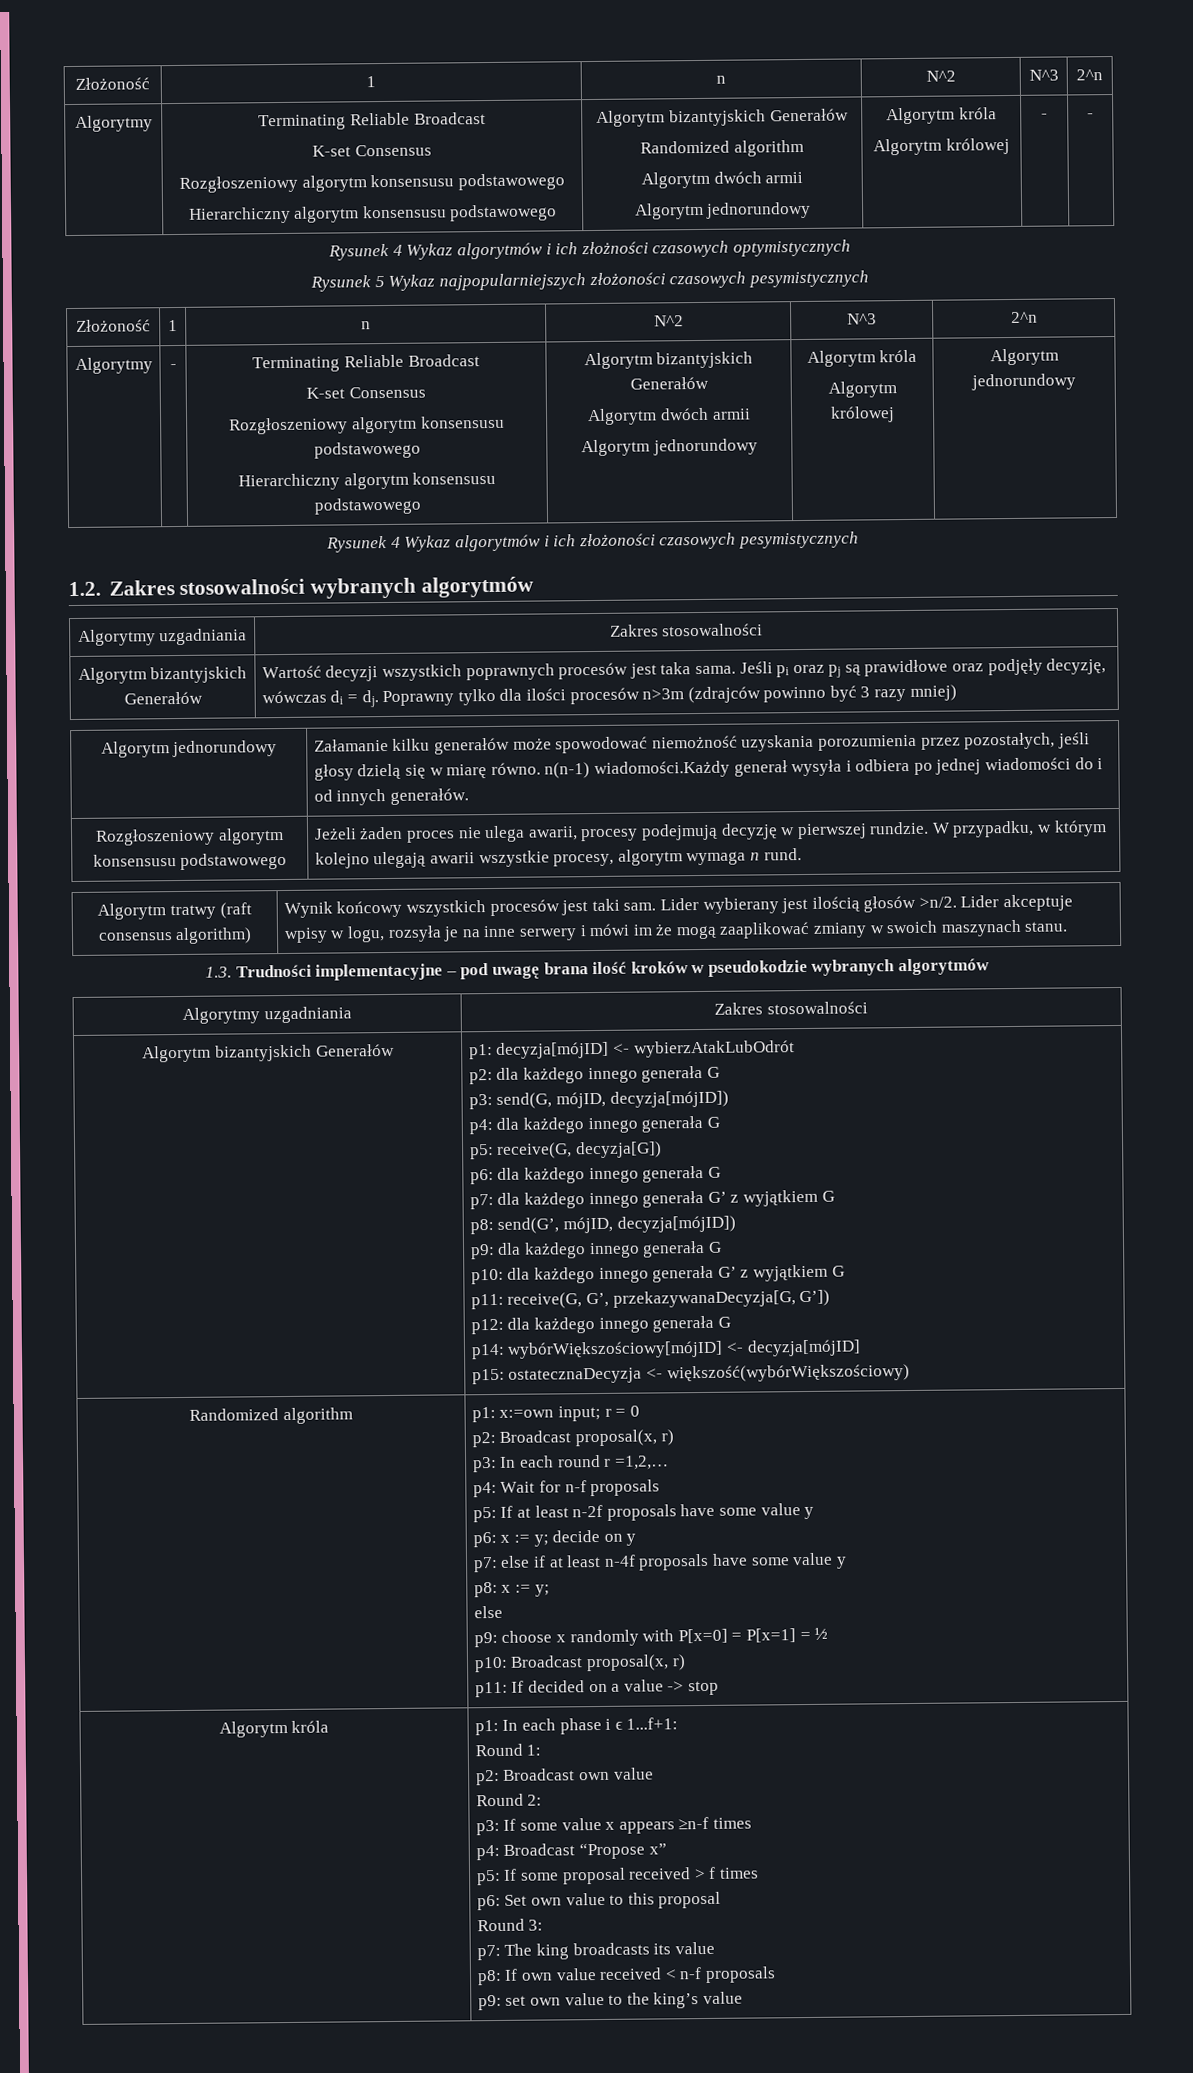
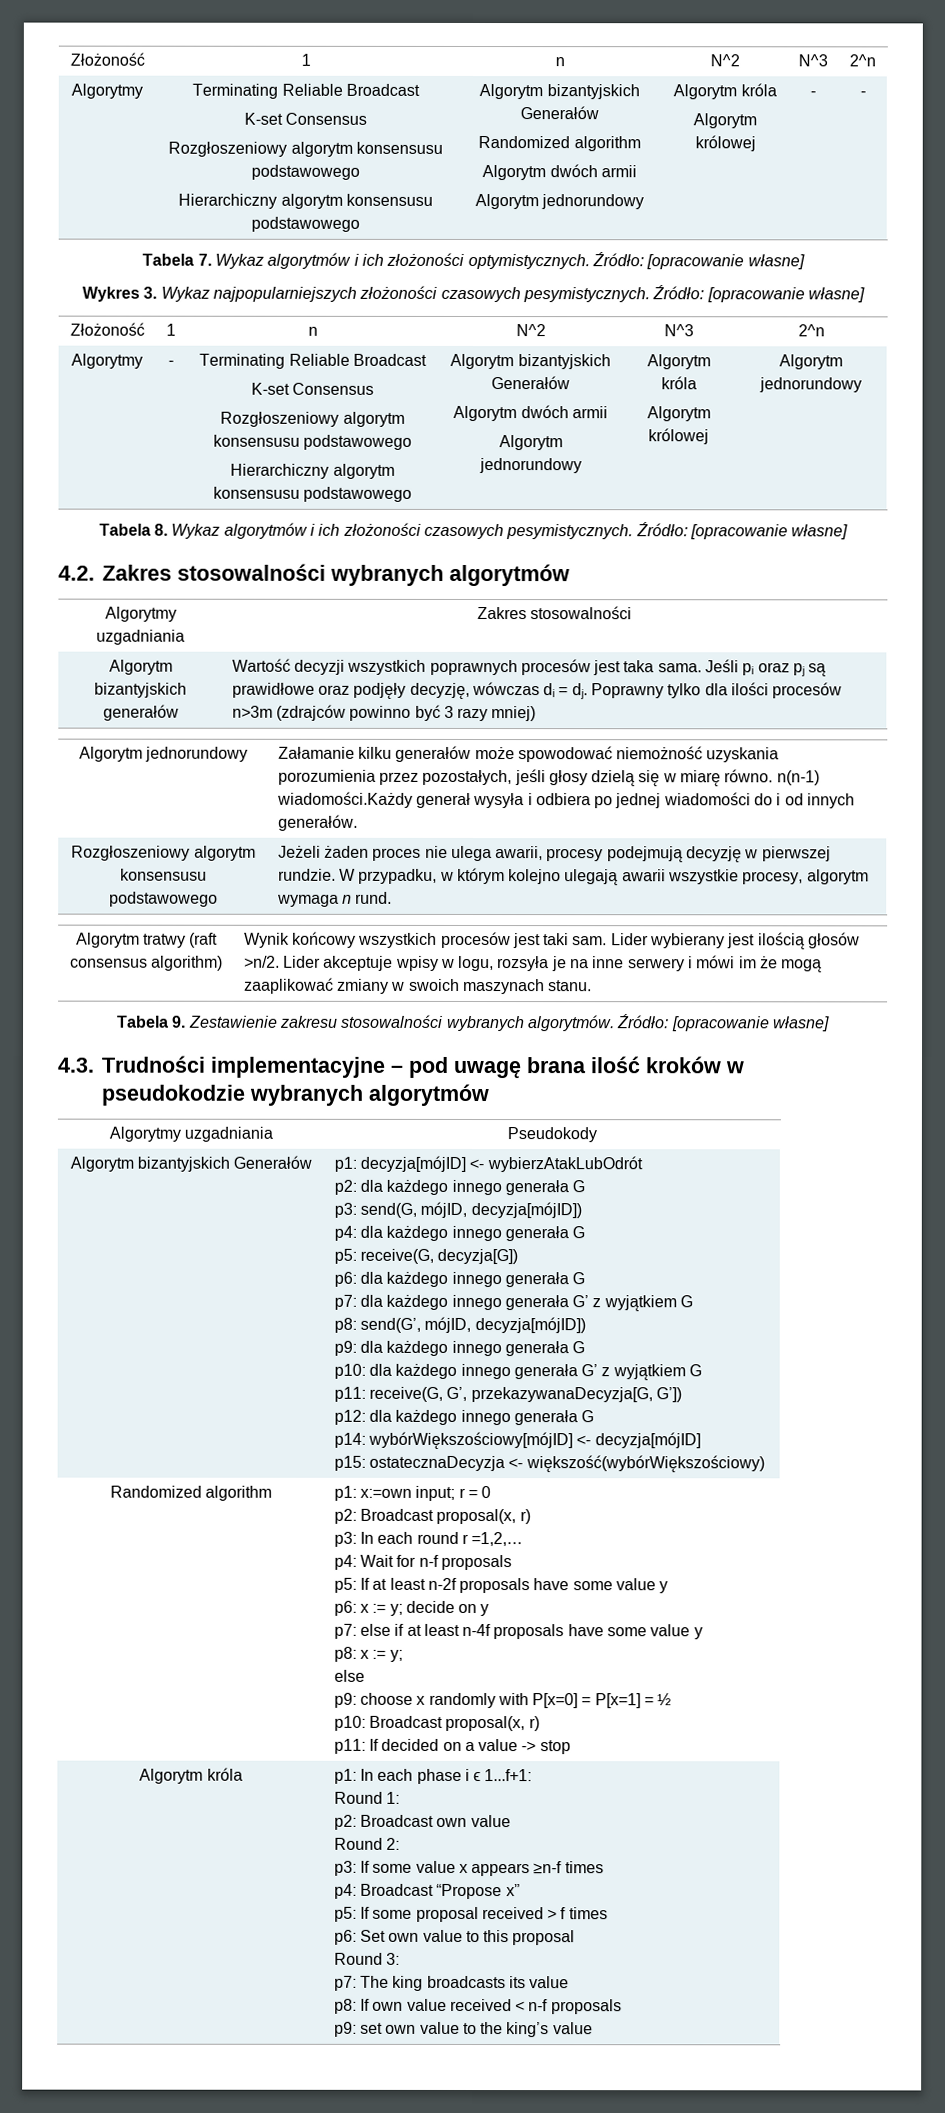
[328,239,851,261] [310,270,869,292] Rysunek 4 Wykaz algorytmów i ich złożności czasowych optymistycznych // Rysunek 5 Wykaz najpopularniejszych złożoności czasowych pesymistycznych -> [142,252,805,270] [82,285,865,303] Tabela 7. Wykaz algorytmów i ich złożoności optymistycznych. Źródło: [opracowanie własne] // Wykres 3. Wykaz najpopularniejszych złożoności czasowych pesymistycznych. Źródło: [opracowanie własne]
[326,535,401,553] Rysunek 4 -> [98,523,169,536] Tabela 8.
[738,531,859,549] [68,581,101,597] pesymistycznych // 1.2. -> [506,522,849,540] [58,565,95,581] pesymistycznych. Źródło: [opracowanie własne] // 4.2.
[123,691,203,705] Generałów -> [102,704,179,721] generałów
[204,966,232,978] 1.3. -> [117,1014,830,1032] [57,1057,94,1073] Tabela 9. Zestawienie zakresu stosowalności wybranych algorytmów. Źródło: [opracowanie własne] // 4.3.
[714,1001,868,1015] Zakres stosowalności -> [507,1127,597,1143] Pseudokody

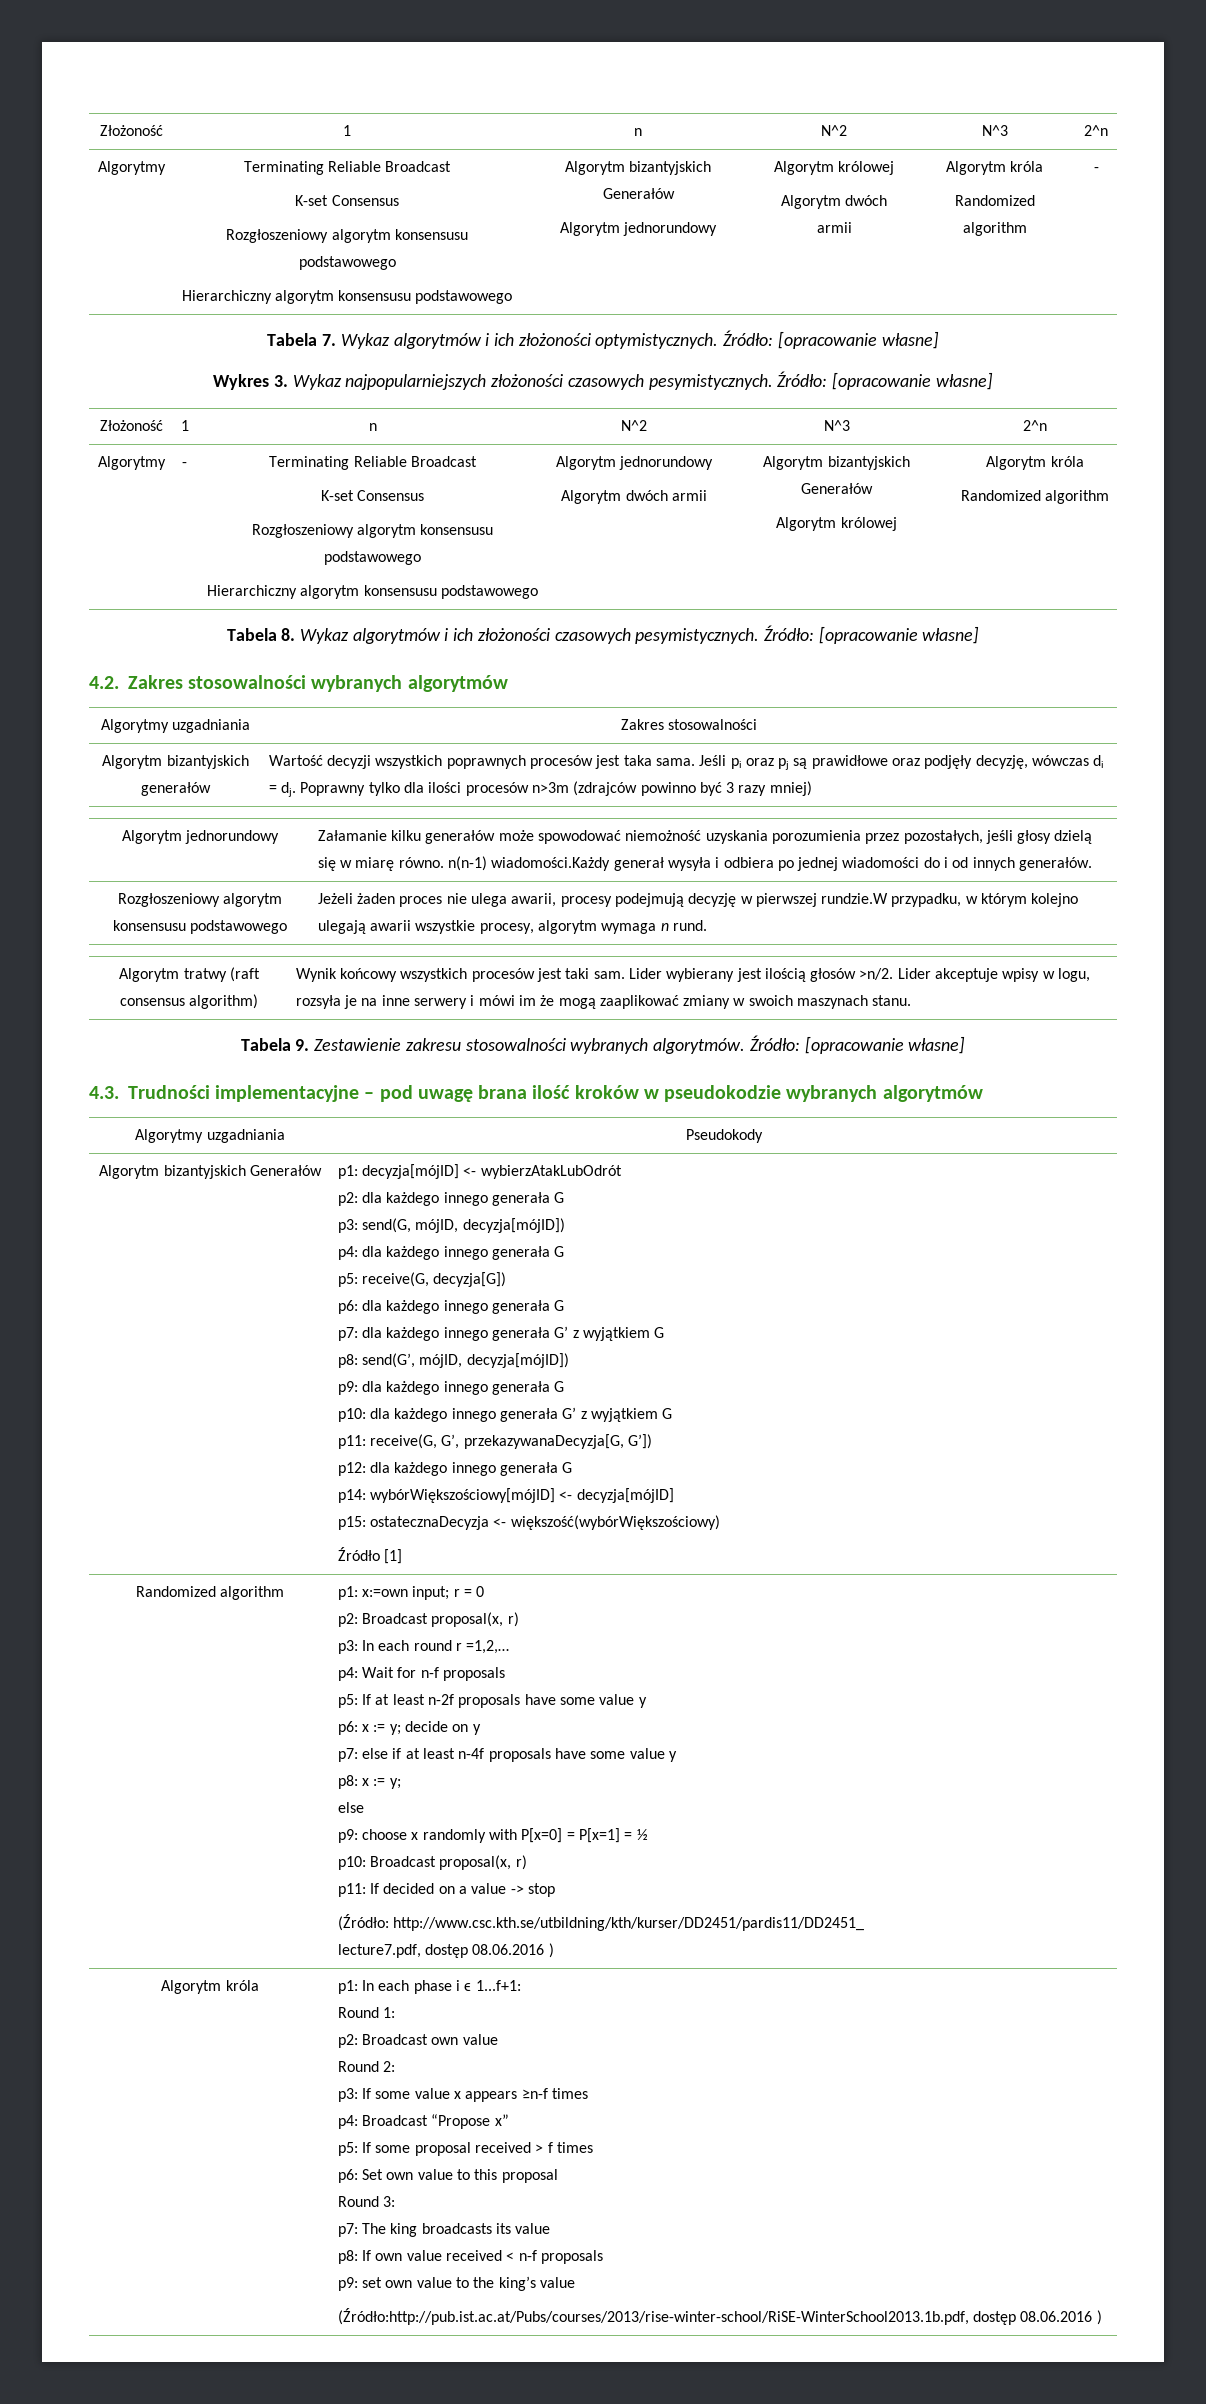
[478,136,641,152] [482,164,637,181] [474,194,645,210] [673,83,777,100] [693,113,757,129] [694,135,756,152] [809,91,816,97] Randomized algorithm // Algorytm dwóch armii // Algorytm jednorundowy | Algorytm króla // Algorytm królowej | - -> [559,222,718,236] [773,161,895,175] [780,195,888,209] [816,222,852,233] [945,161,1044,175] [954,195,1035,206] [962,222,1027,236] Algorytm jednorundowy | Algorytm królowej // Algorytm dwóch armii | Algorytm króla // Randomized algorithm
[517,354,611,370] [491,376,570,390] [453,405,608,422] [498,435,563,451] [478,458,582,474] [646,354,711,370] [660,376,697,390] bizantyjskich Generałów // Algorytm dwóch armii // Algorytm jednorundowy | Algorytm króla -> [619,456,714,470] [561,490,707,504] [763,456,910,470] [801,483,873,494] jednorundowy // Algorytm dwóch armii | Algorytm bizantyjskich Generałów
[759,377,862,393] jednorundowy -> [1050,456,1084,467] [960,490,1110,504] króla // Randomized algorithm
[277,868,356,881] rundzie. W -> [821,893,889,904] rundzie.W
(765, 1464) none -> [337,1547,402,1564] // Źródło [1]
(571, 1747) none -> [337,1914,864,1931] [337,1943,554,1958] // (Źródło: http://www.csc.kth.se/utbildning/kth/kurser/DD2451/pardis11/DD2451_ // lecture7.pdf, dostęp 08.06.2016 )
(593, 2028) none -> [337,2308,1102,2325] // (Źródło:http://pub.ist.ac.at/Pubs/courses/2013/rise-winter-school/RiSE-WinterSchool2013.1b.pdf, dostęp 08.06.2016 )

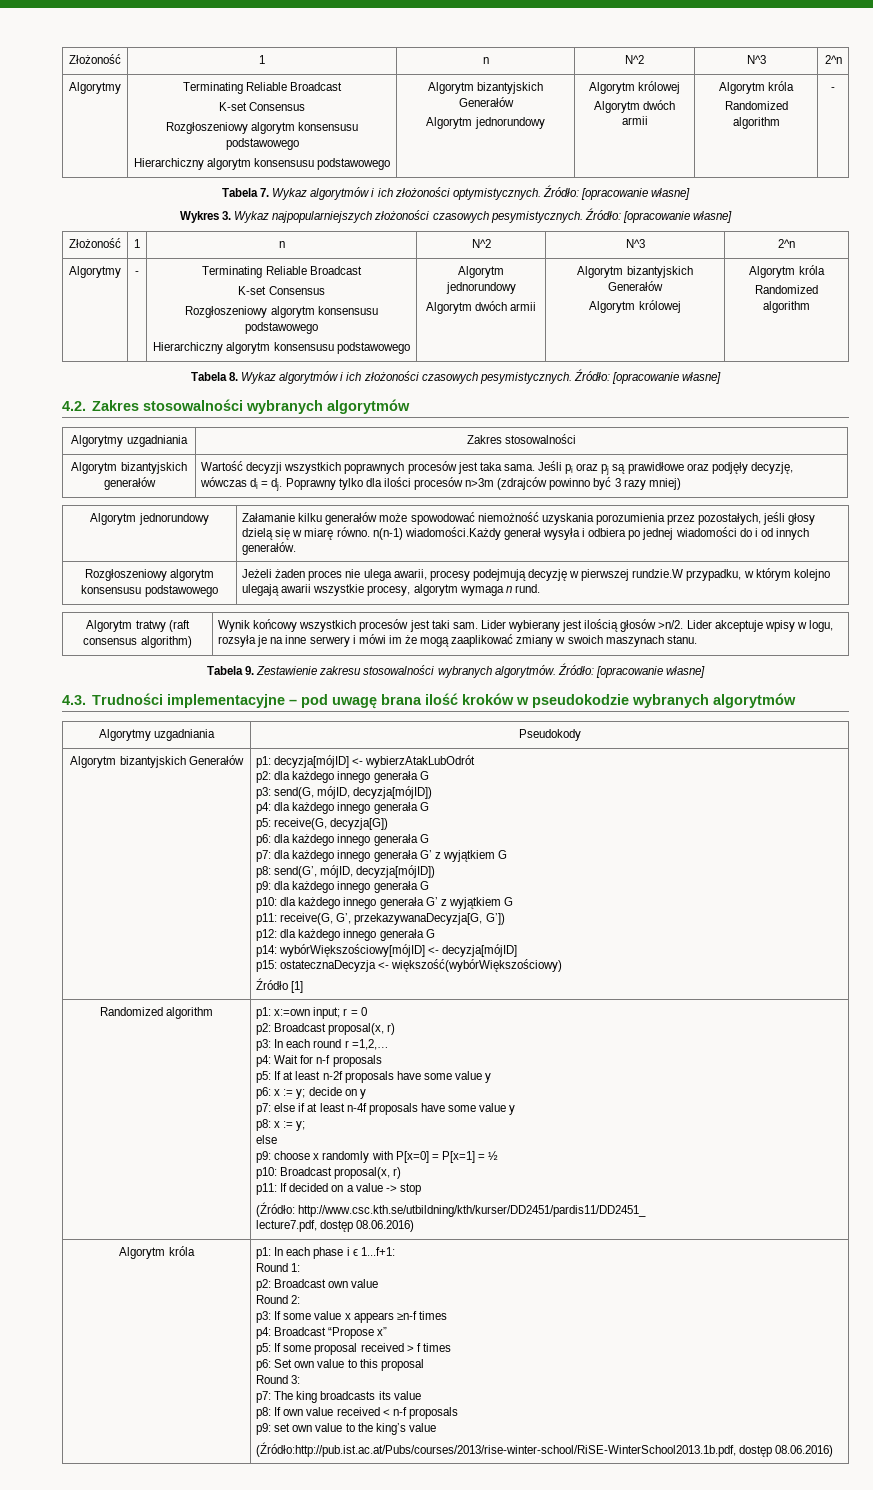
[472,1943,554,1958] 08.06.2016 ) -> [356,1220,415,1232] 08.06.2016)
[1020,2310,1102,2325] 08.06.2016 ) -> [775,1445,834,1457] 08.06.2016)

